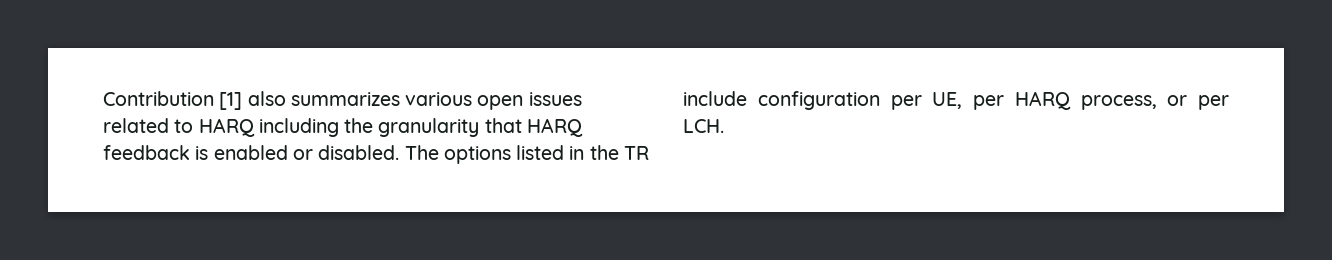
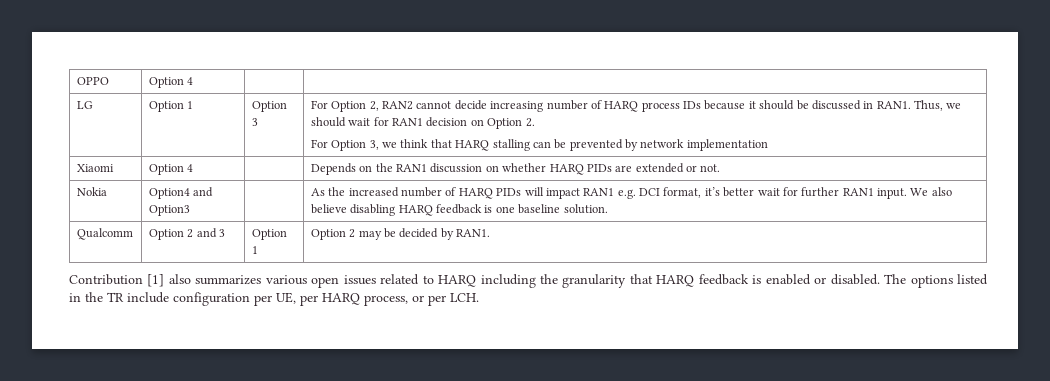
(103, 98) none -> [76,77,109,85] [148,77,194,88] [76,101,93,109] [148,101,194,112] [251,101,287,112] [251,118,258,126] [310,100,962,112] [310,117,535,129] [310,139,768,151] [76,164,114,172] [148,164,194,175] [310,163,721,175] [76,187,107,196] [148,187,214,199] [148,205,190,216] [310,187,952,199] [310,204,608,216] [76,228,133,240] [148,228,226,240] [251,229,287,240] [251,246,258,254] [310,228,491,240] OPPO | Option 4 | | // LG | Option 1 | Option 3 | For Option 2, RAN2 cannot decide increasing number of HARQ process IDs because it should be discussed in RAN1. Thus, we should wait for RAN1 decision on Option 2. // For Option 3, we think that HARQ stalling can be prevented by network implementation // Xiaomi | Option 4 | | Depends on the RAN1 discussion on whether HARQ PIDs are extended or not. // Nokia | Option4 and Option3 | | As the increased number of HARQ PIDs will impact RAN1 e.g. DCI format, it’s better wait for further RAN1 input. We also believe disabling HARQ feedback is one baseline solution. // Qualcomm | Option 2 and 3 | Option 1 | Option 2 may be decided by RAN1. //

